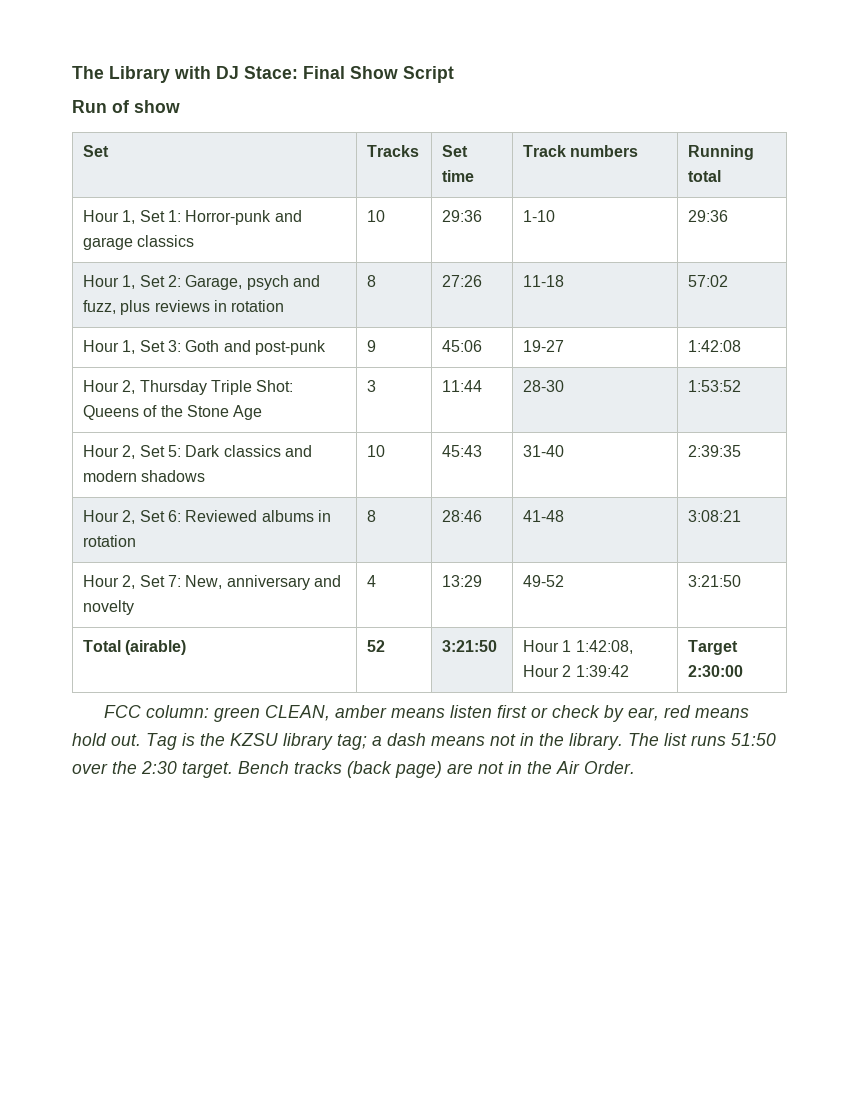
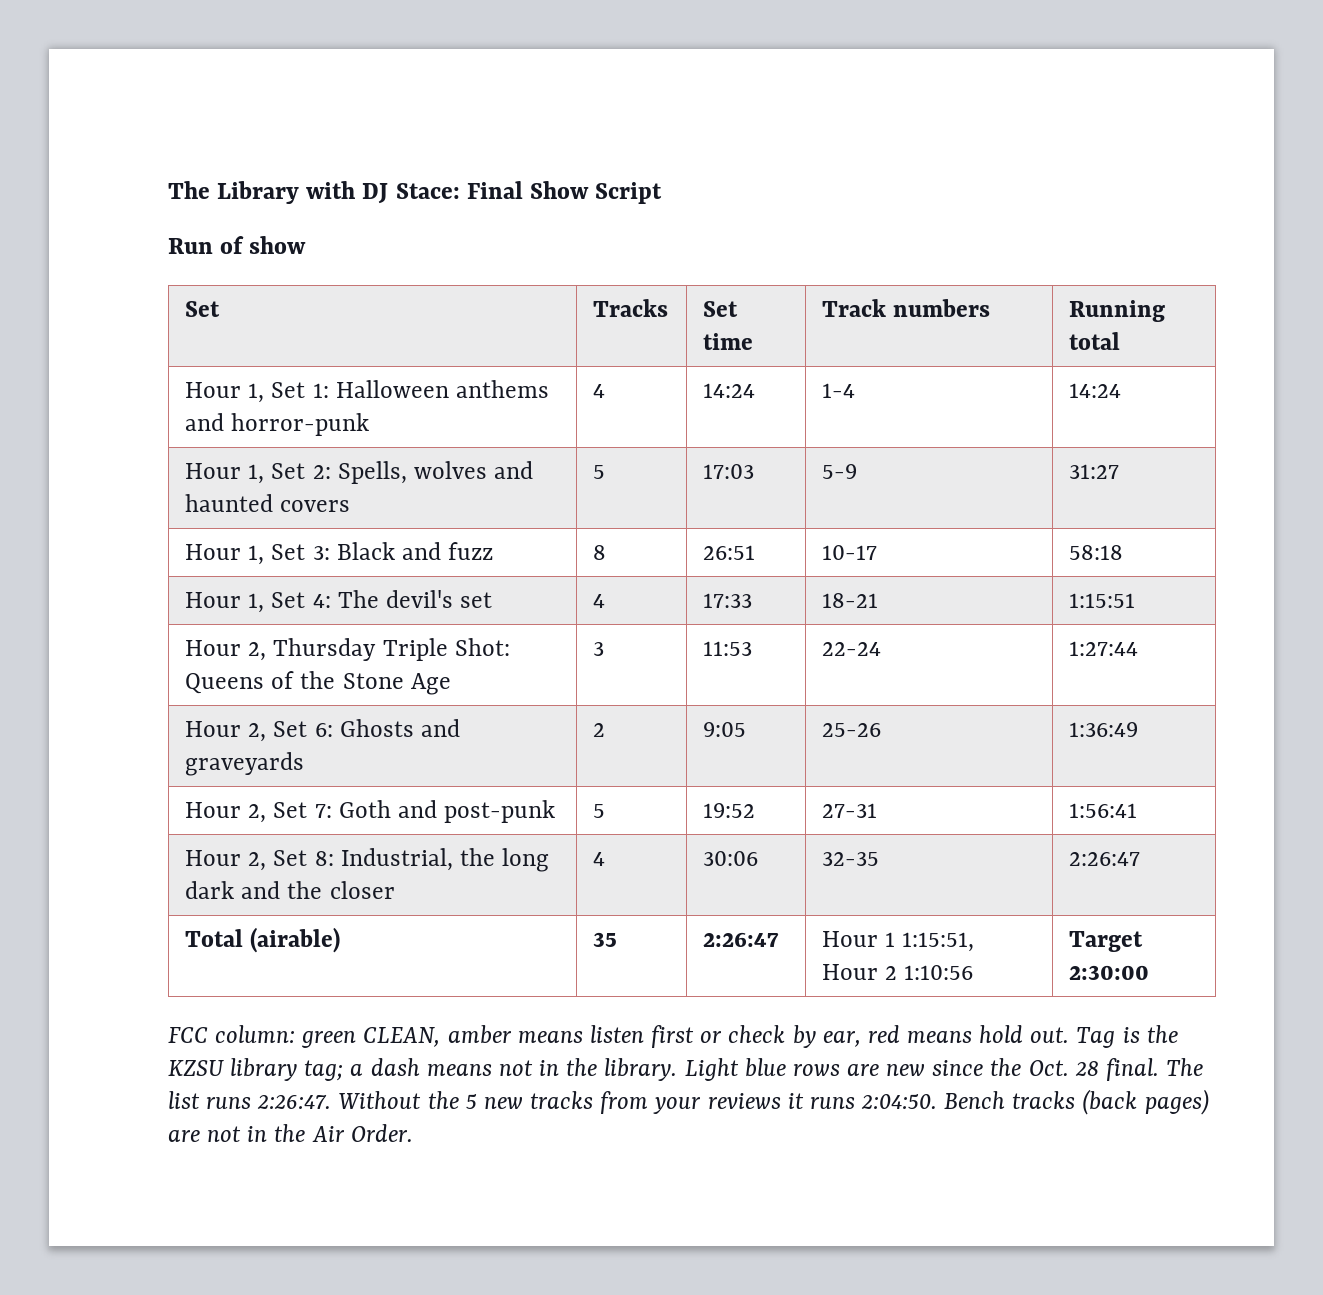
[185,210,302,225] [83,235,195,250] [367,210,386,222] [442,210,483,222] [523,210,556,222] [688,210,729,222] [83,275,321,290] [83,300,285,315] [367,275,377,287] [442,275,483,287] [523,275,565,287] [688,275,729,287] [83,340,327,355] [367,340,377,352] [442,340,483,352] [523,340,565,352] [688,340,742,352] Horror-punk and garage classics | 10 | 29:36 | 1-10 | 29:36 // Hour 1, Set 2: Garage, psych and fuzz, plus reviews in rotation | 8 | 27:26 | 11-18 | 57:02 // Hour 1, Set 3: Goth and post-punk | 9 | 45:06 | 19-27 | 1:42:08 -> [335,380,549,398] [185,413,370,436] [593,384,606,398] [703,383,756,398] [822,383,856,398] [1069,383,1122,398] [185,461,534,484] [185,494,351,512] [593,465,606,479] [703,464,755,479] [822,464,858,479] [1069,464,1120,479] [185,542,494,565] [593,545,607,560] [703,545,756,560] [822,545,878,560] [1069,545,1124,560] [185,590,493,613] [593,594,606,608] [703,593,753,608] [822,593,879,608] [1069,593,1136,608] Halloween anthems and horror-punk | 4 | 14:24 | 1-4 | 14:24 // Hour 1, Set 2: Spells, wolves and haunted covers | 5 | 17:03 | 5-9 | 31:27 // Hour 1, Set 3: Black and fuzz | 8 | 26:51 | 10-17 | 58:18 // Hour 1, Set 4: The devil's set | 4 | 17:33 | 18-21 | 1:15:51
[442,380,483,392] [523,380,565,392] [688,380,742,392] [83,445,313,459] [83,470,206,482] [367,445,386,457] [442,445,483,457] [523,445,565,457] [688,445,742,457] [83,510,332,524] [83,535,137,547] [367,510,377,522] [442,510,483,522] [523,510,565,522] [688,510,742,522] [83,575,342,590] [83,600,135,615] [367,575,377,587] [442,575,483,587] [523,575,565,587] [688,575,742,587] 11:44 | 28-30 | 1:53:52 // Hour 2, Set 5: Dark classics and modern shadows | 10 | 45:43 | 31-40 | 2:39:35 // Hour 2, Set 6: Reviewed albums in rotation | 8 | 28:46 | 41-48 | 3:08:21 // Hour 2, Set 7: New, anniversary and novelty | 4 | 13:29 | 49-52 | 3:21:50 -> [703,641,753,656] [822,642,882,656] [1069,641,1139,656] [185,719,460,742] [185,752,305,776] [593,723,606,737] [703,722,747,737] [822,723,882,737] [1069,722,1139,737] [185,800,556,823] [593,804,606,818] [703,803,756,818] [822,803,878,818] [1069,803,1138,818] [185,848,550,872] [185,881,395,899] [593,852,606,866] [703,851,759,866] [822,852,880,866] [1069,852,1141,866] 11:53 | 22-24 | 1:27:44 // Hour 2, Set 6: Ghosts and graveyards | 2 | 9:05 | 25-26 | 1:36:49 // Hour 2, Set 7: Goth and post-punk | 5 | 19:52 | 27-31 | 1:56:41 // Hour 2, Set 8: Industrial, the long dark and the closer | 4 | 30:06 | 32-35 | 2:26:47
[367,640,386,652] [442,640,498,652] 52 | 3:21:50 -> [593,932,618,947] [703,932,780,947] 35 | 2:26:47
[575,640,633,654] 1:42:08, -> [902,932,975,952] 1:15:51,
[575,665,629,677] 1:39:42 -> [904,965,974,980] 1:10:56
[628,733,776,746] [72,761,233,778] The list runs 51:50 over the 2:30 target. -> [684,1058,1204,1081] [168,1091,938,1114] Light blue rows are new since the Oct. 28 final. The list runs 2:26:47. Without the 5 new tracks from your reviews it runs 2:04:50.
[395,761,442,778] page) -> [1144,1089,1209,1115] pages)

